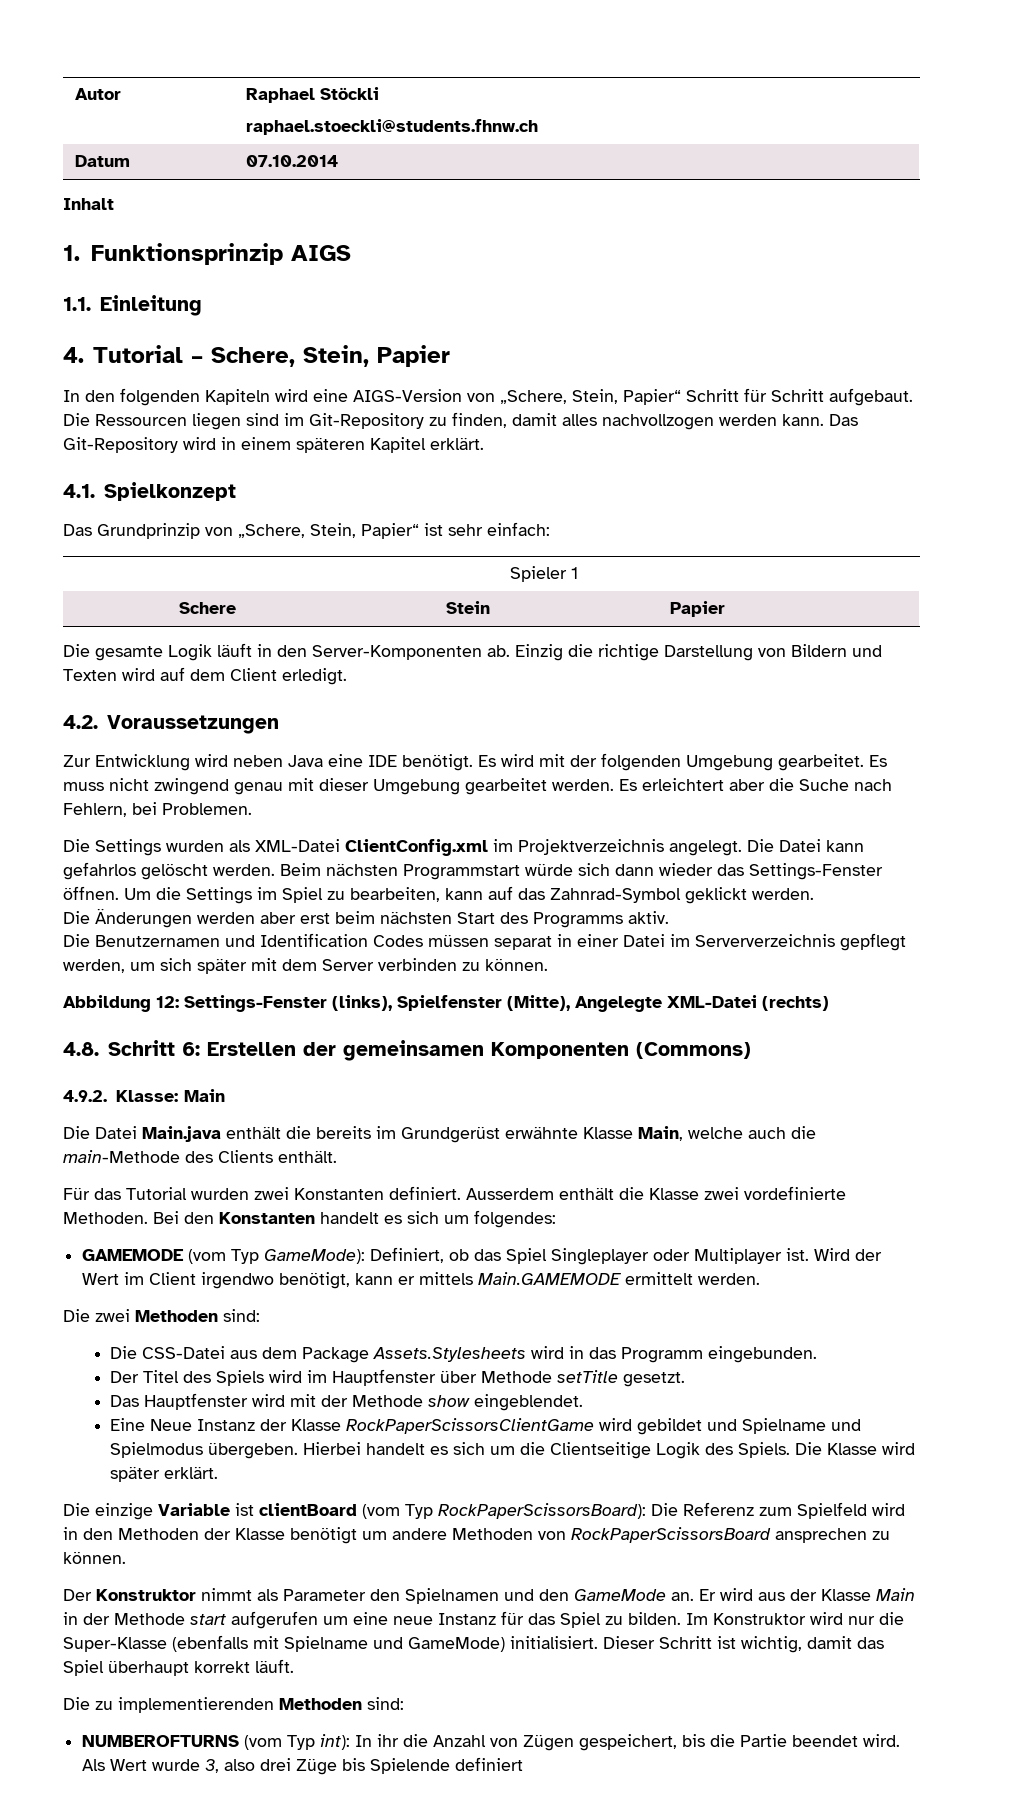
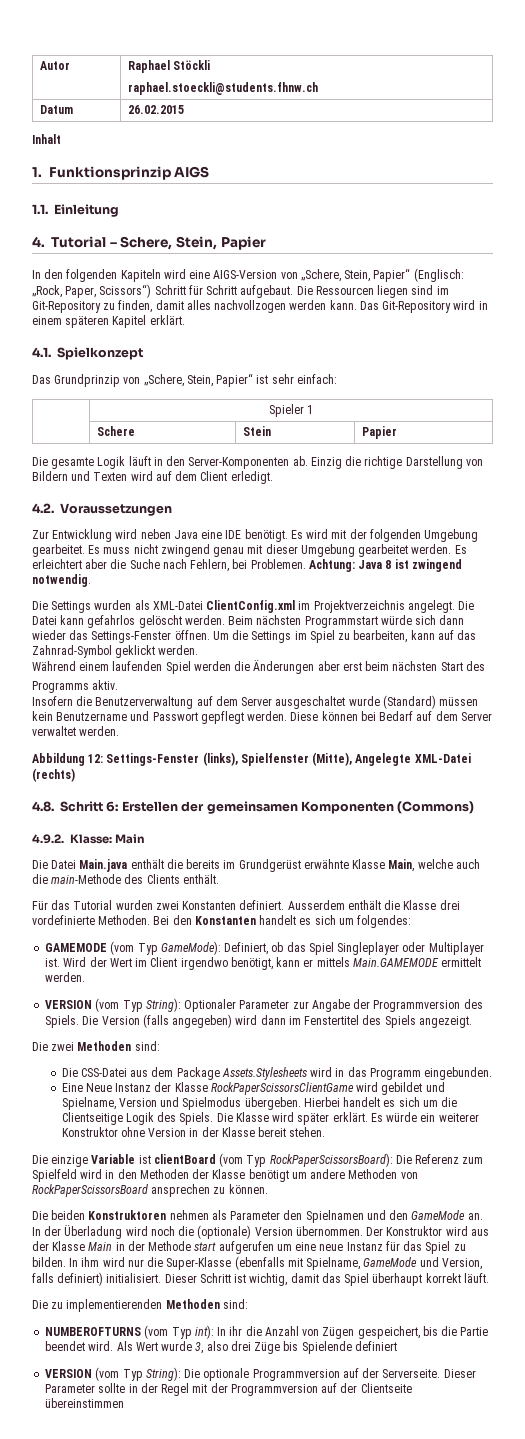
[245,155,338,167] 07.10.2014 -> [127,105,184,114] 26.02.2015
(681, 397) none -> [413,268,464,282] [32,284,152,298] (Englisch: „Rock, Paper, Scissors“)
(252, 809) none -> [308,559,462,572] [32,574,91,587] Achtung: Java 8 ist zwingend notwendig.
[63,908,255,928] Die Änderungen werden -> [32,660,315,674] Während einem laufenden Spiel werden die Änderungen
(528, 918) none -> (485, 666) //
[63,933,906,951] [63,958,548,974] Die Benutzernamen und Identification Codes müssen separat in einer Datei im Serververzeichnis gepflegt werden, um sich später mit dem Server verbinden zu können. -> [32,695,479,709] [32,711,492,724] [32,726,120,736] Insofern die Benutzerverwaltung auf dem Server ausgeschaltet wurde (Standard) müssen kein Benutzername und Passwort gepflegt werden. Diese können bei Bedarf auf dem Server verwaltet werden.
[704,1187,739,1200] zwei -> [439,900,460,910] drei
(761, 1279) none -> [45,998,483,1012] [45,1014,472,1028] // VERSION (vom Typ String): Optionaler Parameter zur Angabe der Programmversion des Spiels. Die Version (falls angegeben) wird dann im Fenstertitel des Spiels angezeigt.
[110,1369,686,1387] [110,1393,584,1411] // Der Titel des Spiels wird im Hauptfenster über Methode setTitle gesetzt. // Das Hauptfenster wird mit der Methode show eingeblendet. -> (493, 1073) none
[742,1418,827,1434] Spielname -> [61,1097,157,1110] Spielname, Version
(219, 1472) none -> [370,1112,479,1122] [61,1127,326,1137] Es würde ein weiterer Konstruktor ohne Version in der Klasse bereit stehen.
[63,1588,252,1601] Der Konstruktor nimmt -> [32,1210,209,1220] Die beiden Konstruktoren nehmen
[699,1589,716,1601] Er -> [32,1225,443,1239] In der Überladung wird noch die (optionale) Version übernommen. Der Konstruktor
[686,1613,806,1625] Im Konstruktor -> [69,1257,100,1267] In ihm
[284,1636,505,1652] Spielname und GameMode) -> [306,1257,482,1270] [32,1272,104,1286] Spielname, GameMode und Version, falls definiert)
(524, 1764) none -> [45,1367,476,1381] [45,1383,412,1396] [45,1398,125,1408] // VERSION (vom Typ String): Die optionale Programmversion auf der Serverseite. Dieser Parameter sollte in der Regel mit der Programmversion auf der Clientseite übereinstimmen

